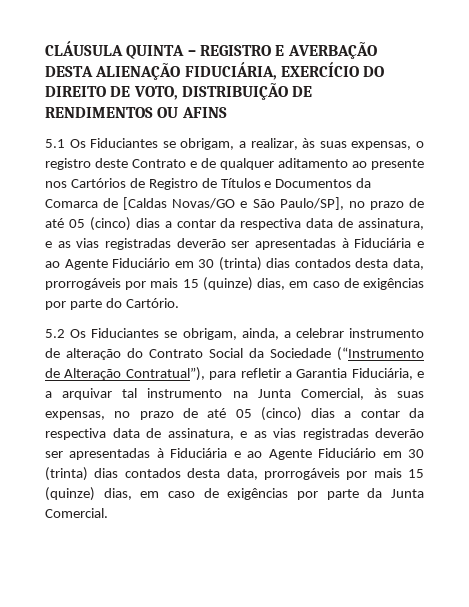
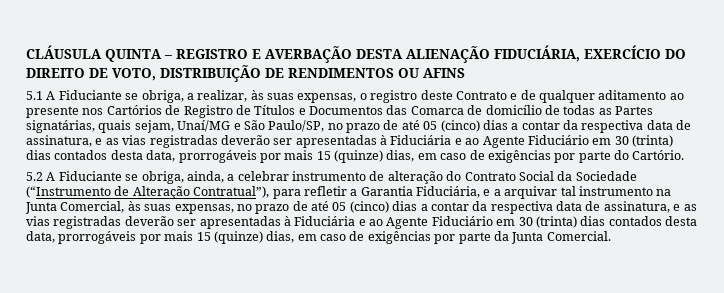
[69,138,235,150] Os Fiduciantes se obrigam, -> [46,90,184,103] A Fiduciante se obriga,
[356,178,372,188] da -> [386,105,408,115] das
[123,197,236,210] [Caldas Novas/GO -> [485,105,653,115] [26,120,231,133] domicílio de todas as Partes signatárias, quais sejam, Unaí/MG
[279,197,344,210] Paulo/SP], -> [268,120,325,132] Paulo/SP,
[70,328,237,340] Os Fiduciantes se obrigam, -> [46,171,184,184] A Fiduciante se obriga,

